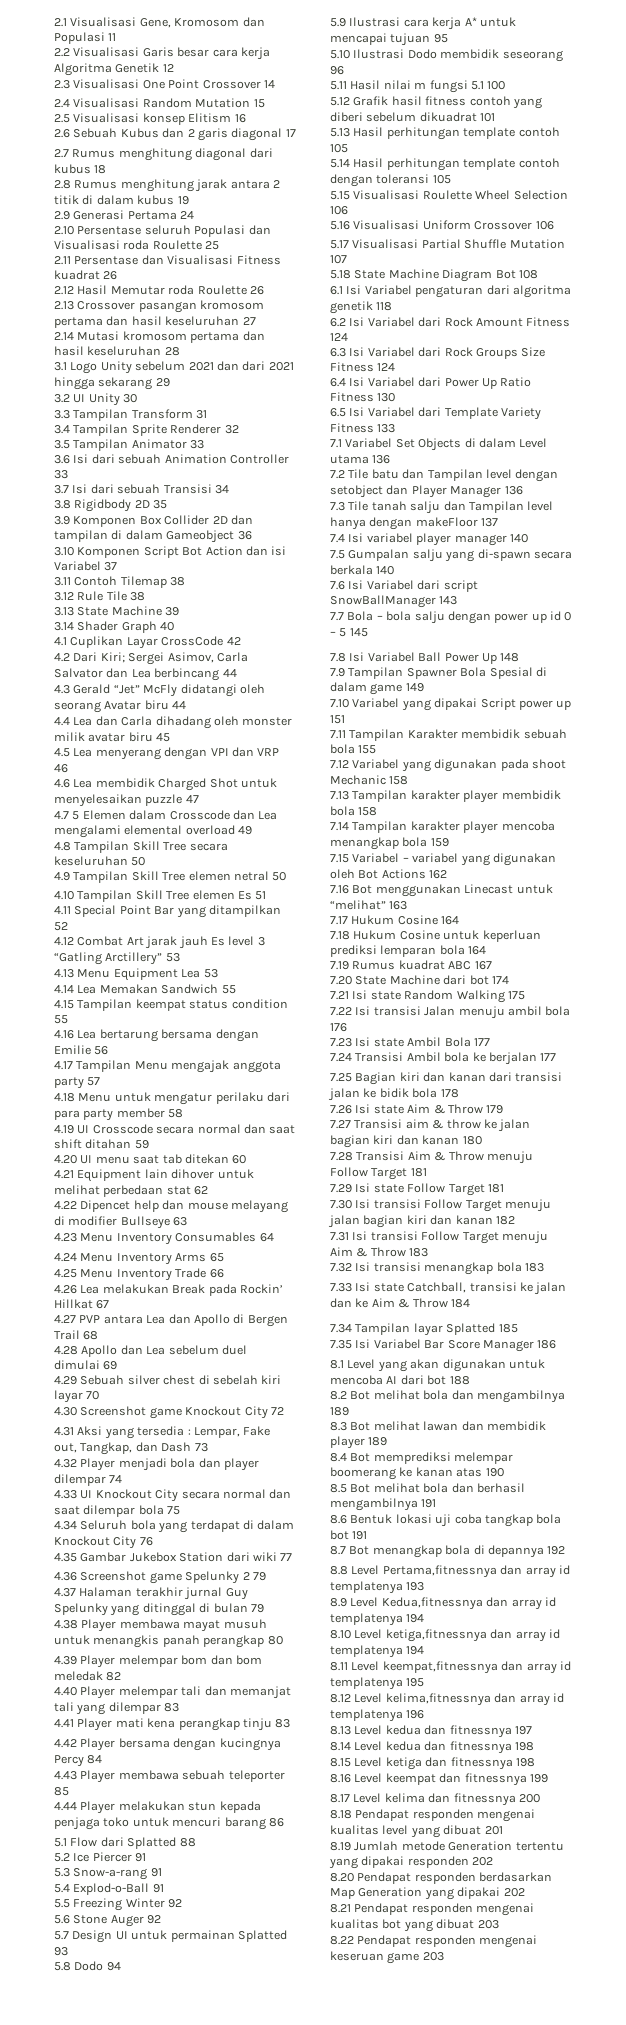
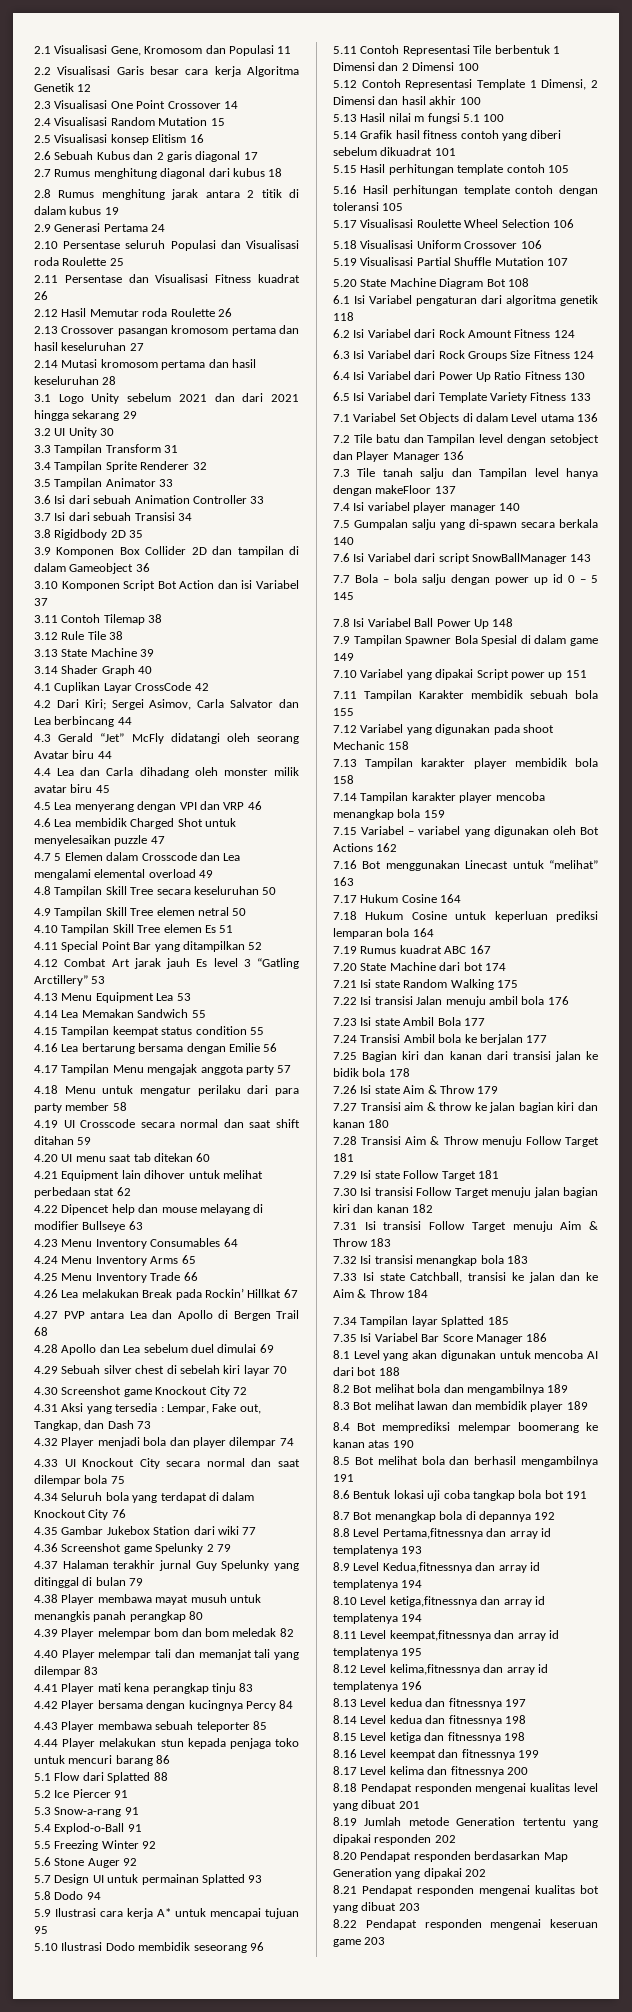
(347, 85) none -> [360,45,560,56] [333,62,479,71] [333,79,598,90] [333,96,481,105] [333,114,357,122] Contoh Representasi Tile berbentuk 1 Dimensi dan 2 Dimensi 100 // 5.12 Contoh Representasi Template 1 Dimensi, 2 Dimensi dan hasil akhir 100 // 5.13
[330,97,350,106] 5.12 -> [333,131,357,139] 5.14
[330,128,350,137] 5.13 -> [333,165,357,173] 5.15
[330,159,350,168] 5.14 -> [333,185,357,194] 5.16
[330,191,350,200] 5.15 -> [333,220,357,228] 5.17
[330,221,350,230] 5.16 -> [333,240,357,249] 5.18
[330,240,349,249] 5.17 -> [333,258,357,266] 5.19
[330,270,351,279] 5.18 -> [333,279,357,287] 5.20

